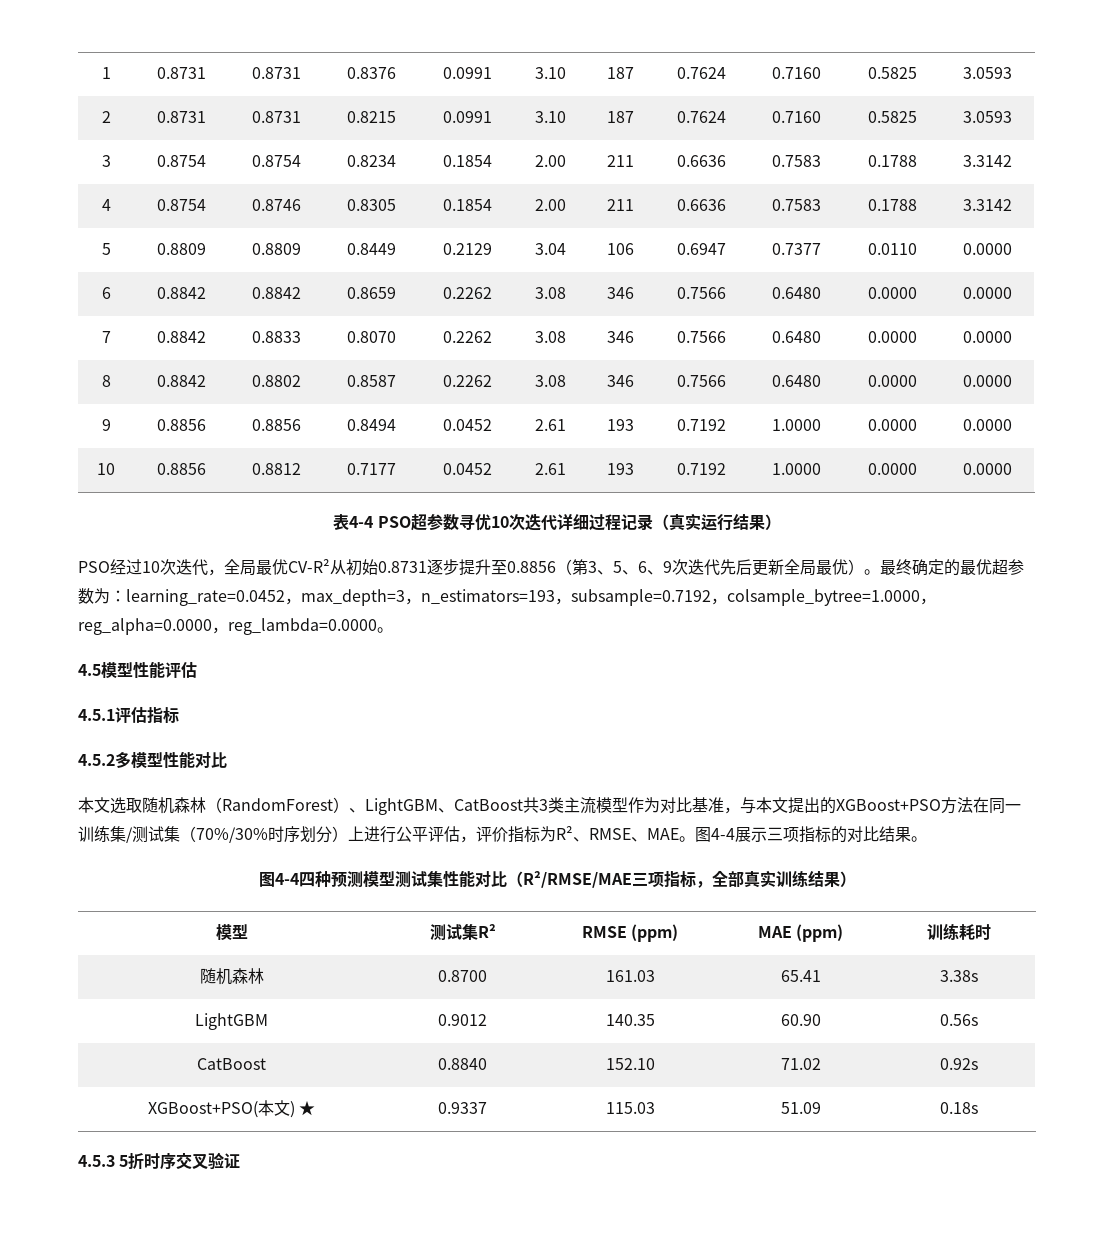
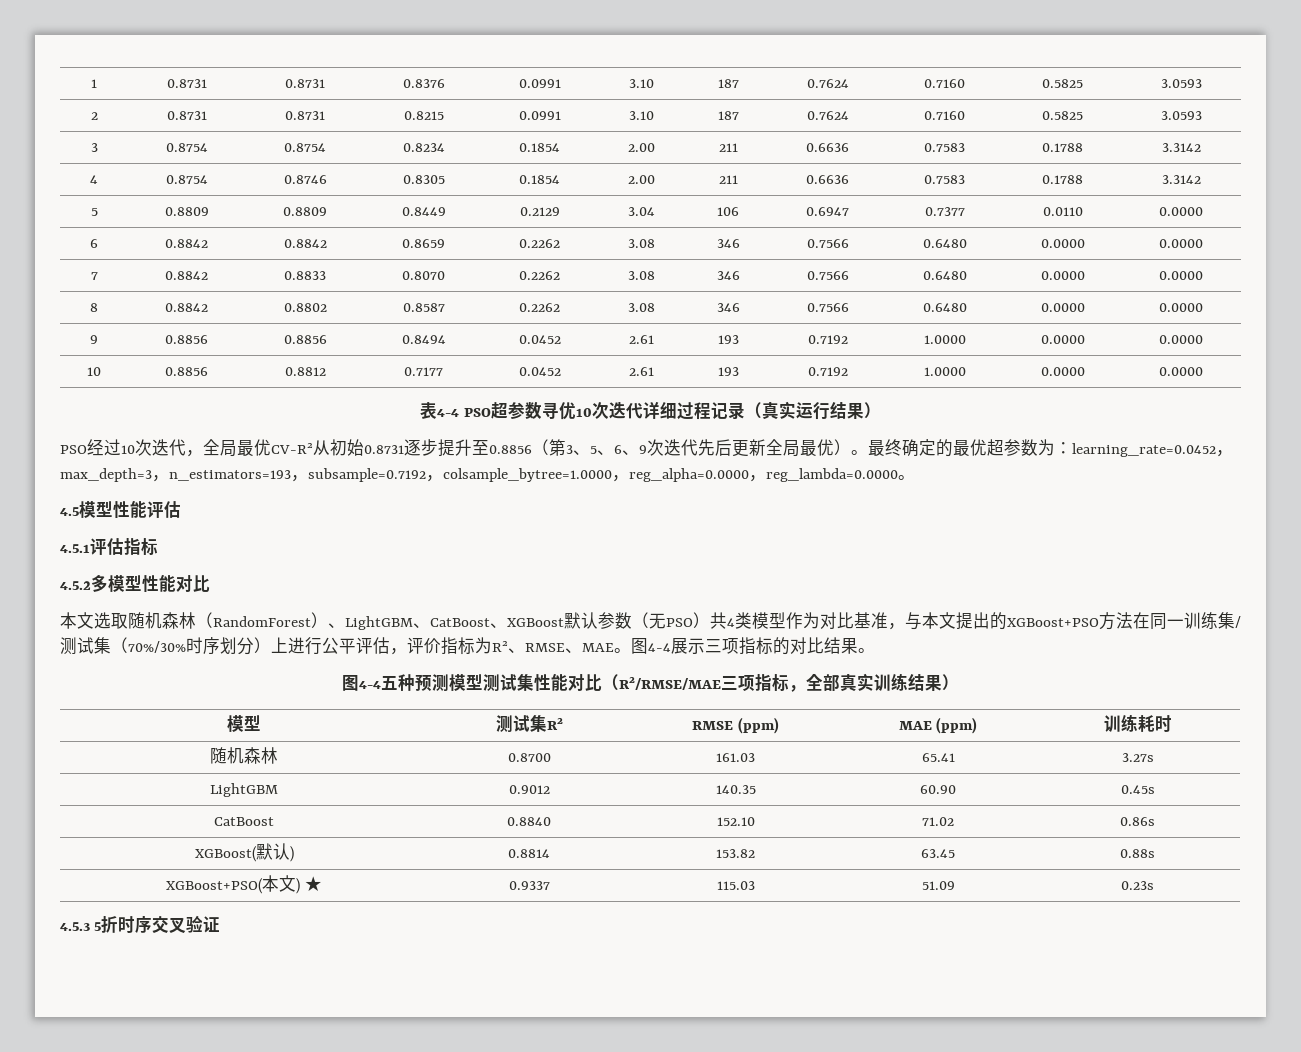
[523,797,596,814] 共3类主流 -> [490,612,752,629] 、XGBoost默认参数（无PSO）共4类
[298,872,315,887] 四 -> [381,676,398,690] 五
[939,970,978,982] 3.38s -> [1121,753,1154,762] 3.27s
[939,1014,978,1026] 0.56s -> [1120,785,1155,794] 0.45s
[939,1058,978,1070] 0.92s -> [1120,817,1155,826] [194,843,294,862] [508,849,550,858] [716,849,755,858] [921,849,955,858] [1120,849,1155,858] 0.86s // XGBoost(默认) | 0.8814 | 153.82 | 63.45 | 0.88s
[939,1102,978,1114] 0.18s -> [1121,881,1154,890] 0.23s

